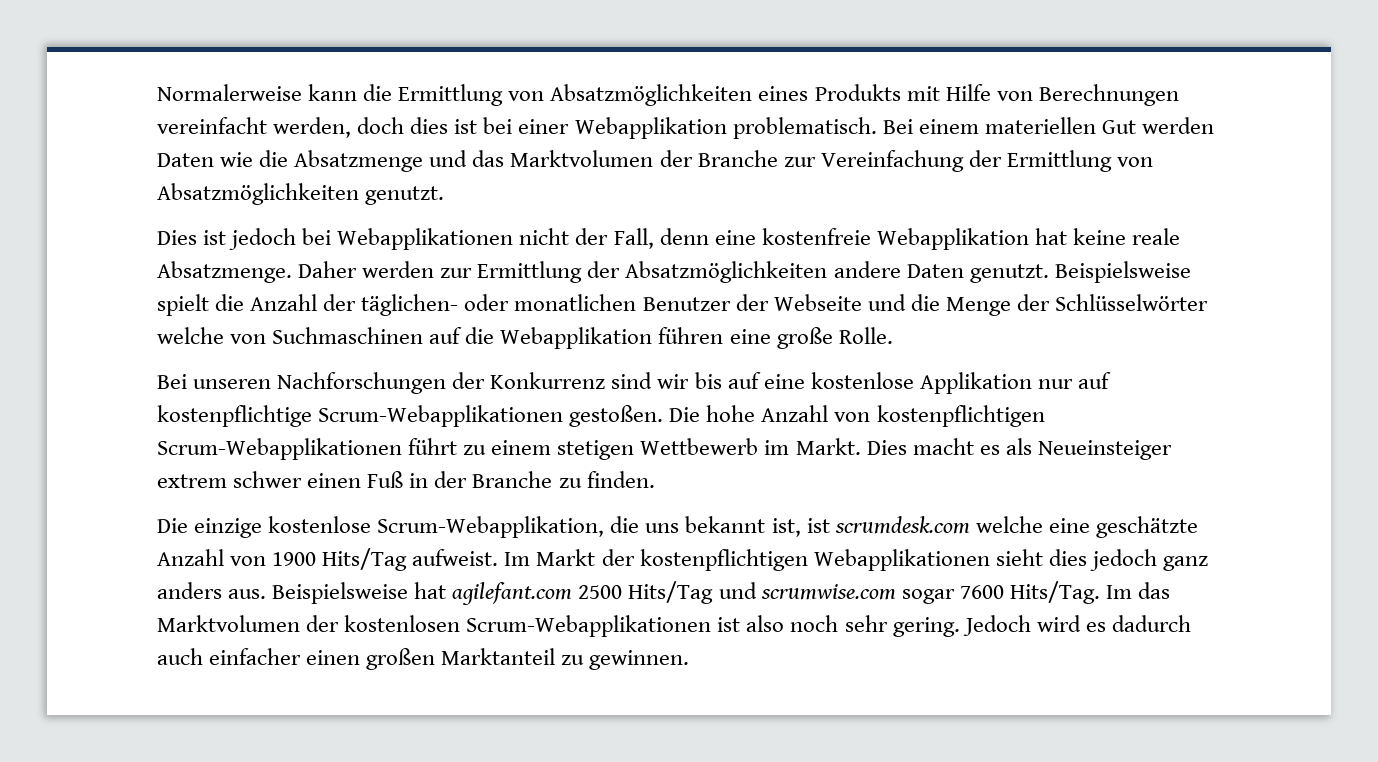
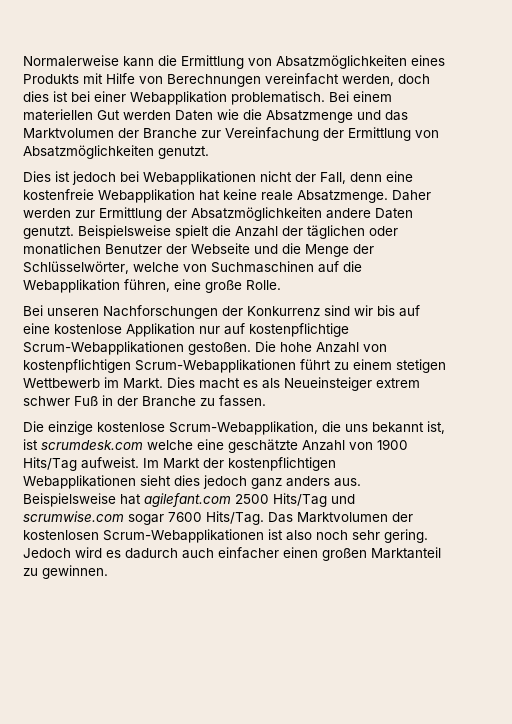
[361,294,459,316] täglichen- -> [307,225,365,239] täglichen
[1055,294,1209,311] Schlüsselwörter -> [23,261,129,274] Schlüsselwörter,
[658,327,724,344] führen -> [124,279,170,292] führen,
[307,473,362,488] einen -> (70, 401) none
[586,471,655,488] finden. -> [219,395,266,407] fassen.
[1105,582,1170,599] Im das -> [268,512,293,523] Das

